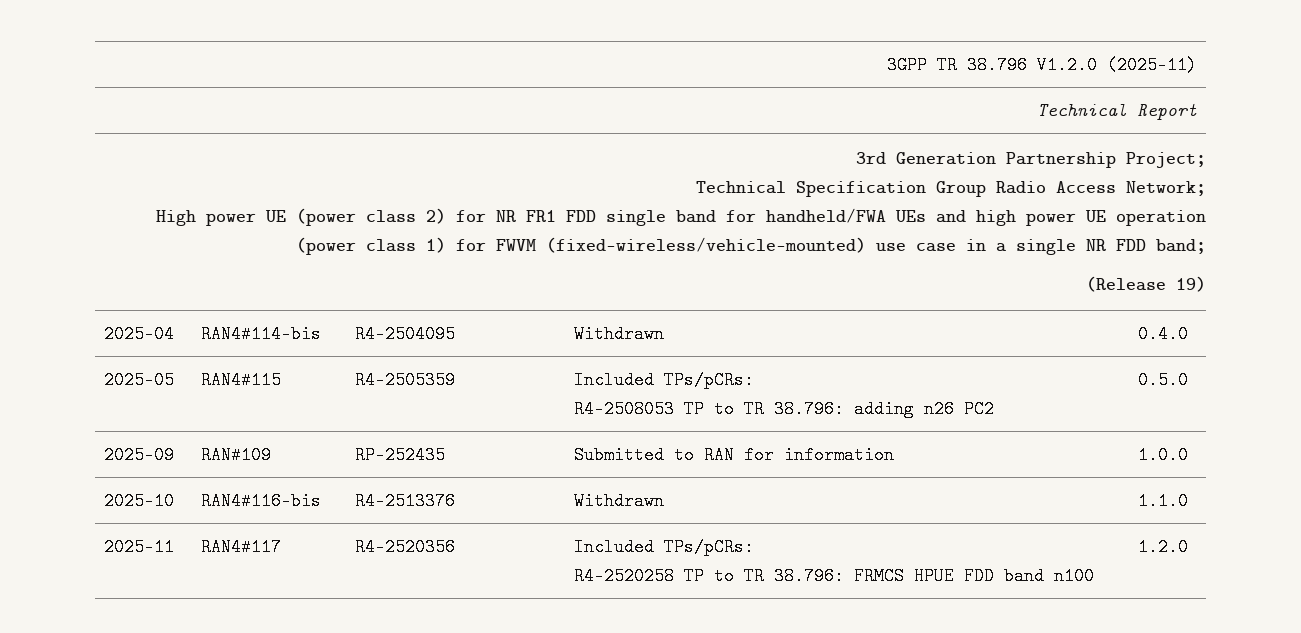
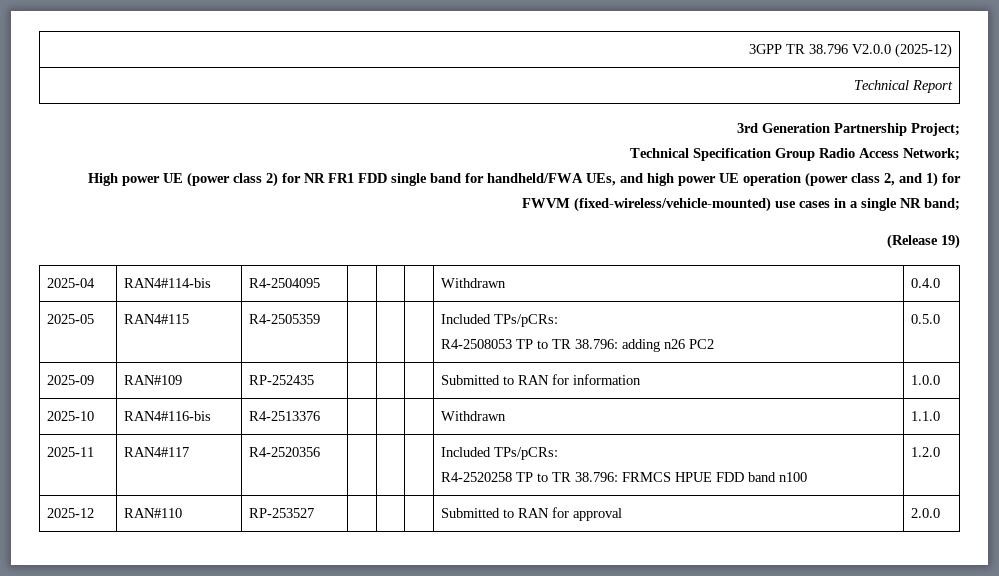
[1037,56,1198,74] V1.2.0 (2025-11) -> [851,43,952,58] V2.0.0 (2025-12)
[895,210,926,222] UEs -> [586,173,616,186] UEs,
(416, 245) none -> [884,173,922,186] 2, and
[916,243,956,252] case -> [799,201,830,208] cases
[1116,239,1146,251] FDD -> (921, 203) none
(1188, 547) none -> [47,508,95,518] [124,508,183,518] [249,508,315,518] [441,507,623,521] [911,508,941,518] // 2025-12 | RAN#110 | RP-253527 | | | | Submitted to RAN for approval | 2.0.0

